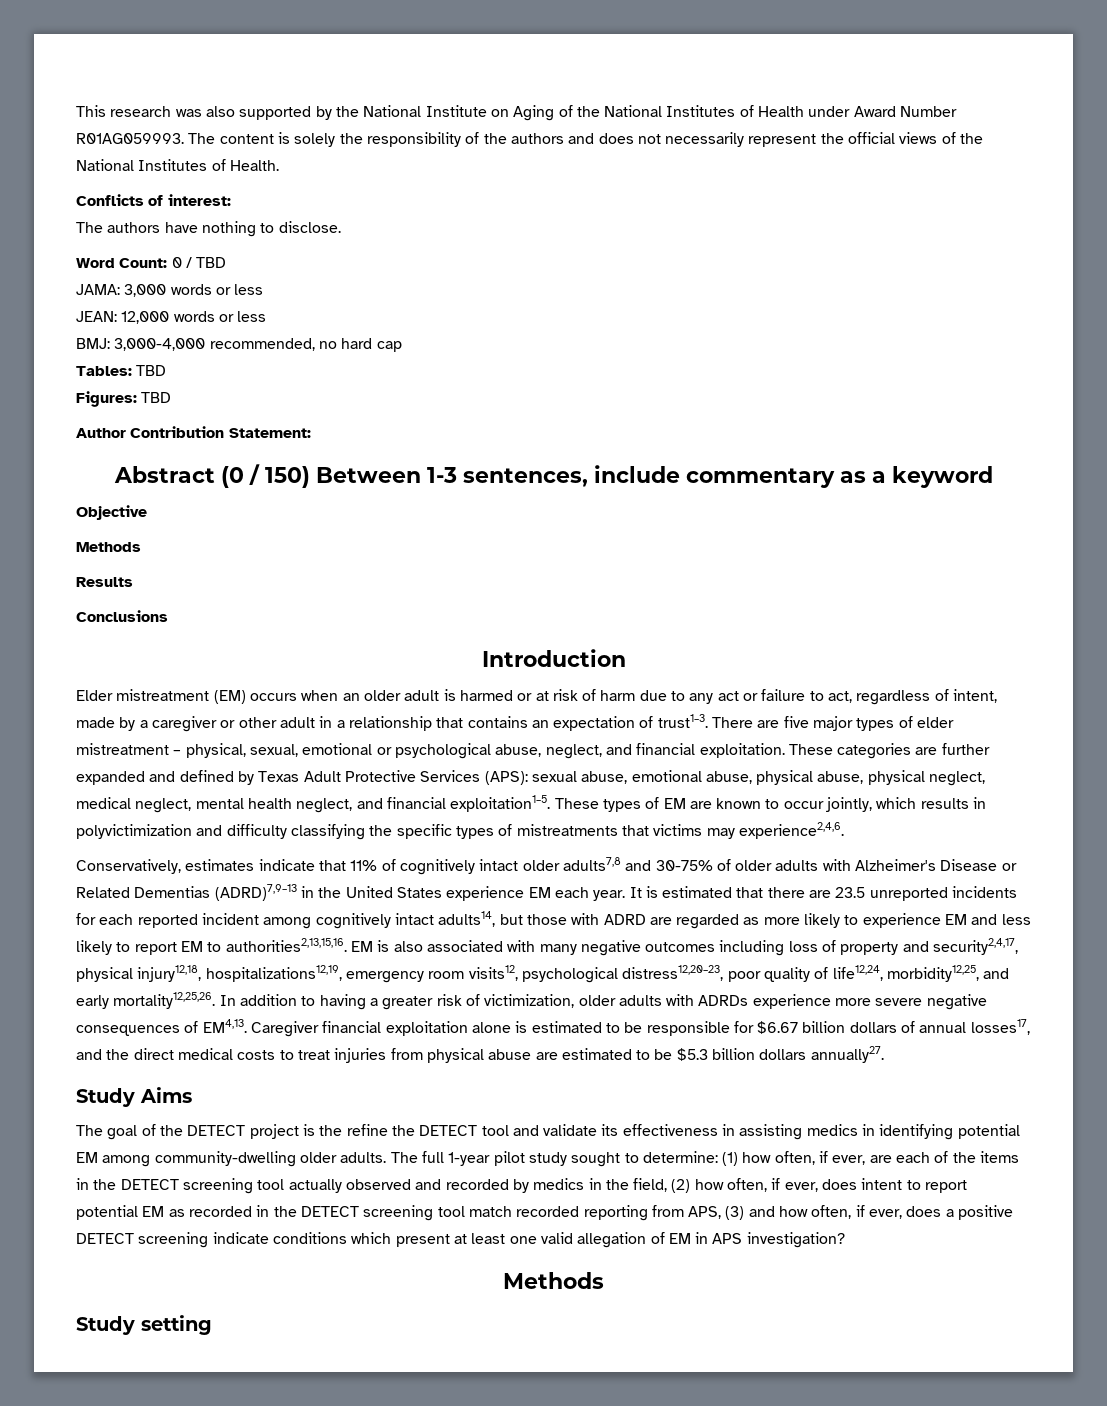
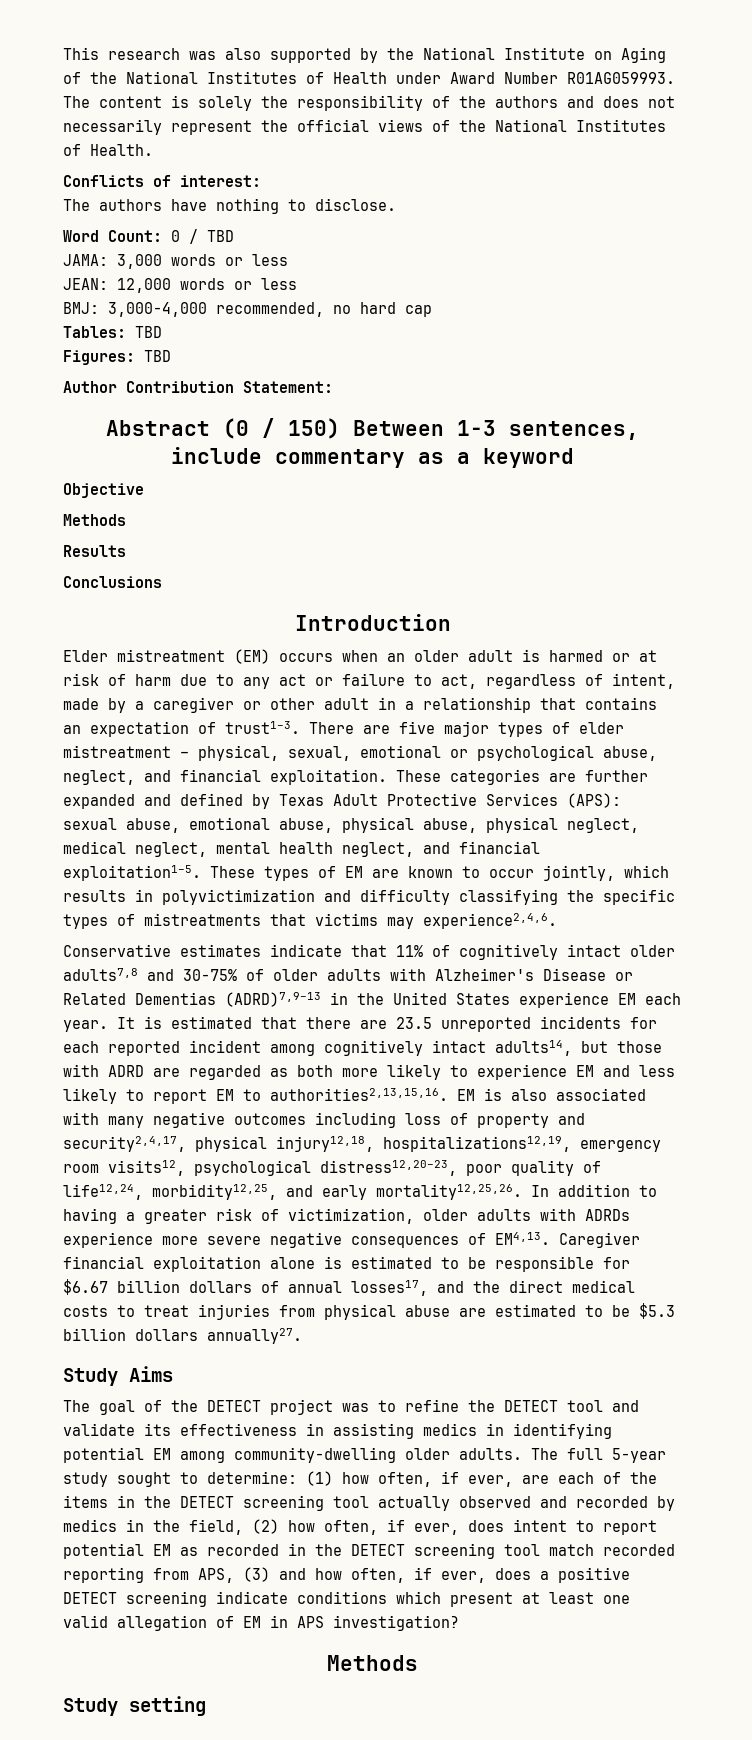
[76,859,181,874] Conservatively, -> [63,944,171,957] Conservative
(760, 921) none -> [297,1065,333,1077] both
[302,1124,343,1136] is the -> [342,1400,396,1412] was to
[448,1151,525,1166] 1-year pilot -> [612,1448,666,1463] 5-year

